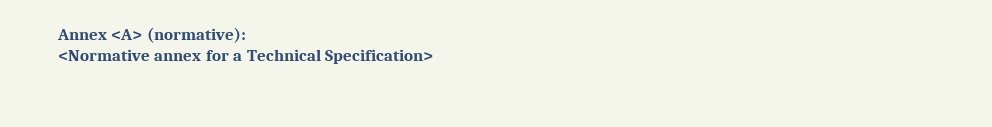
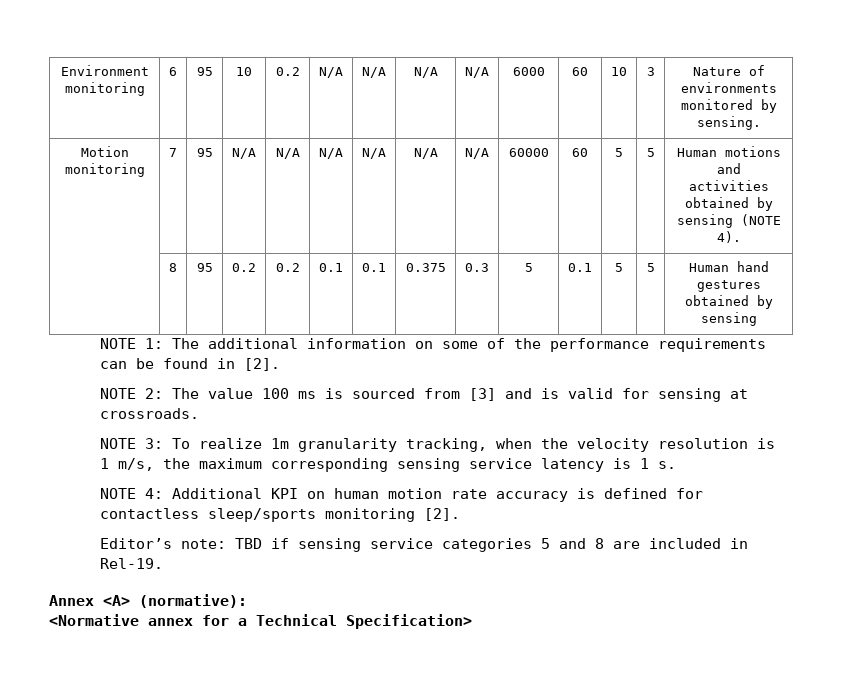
(57, 34) none -> [60,65,149,76] [64,82,145,96] [169,67,177,76] [196,67,213,76] [236,67,252,76] [275,67,300,76] [319,67,343,78] [362,67,386,78] [413,67,438,78] [465,67,489,78] [512,67,545,76] [572,67,588,76] [611,67,627,76] [646,67,655,76] [692,65,765,76] [680,82,777,93] [680,99,777,113] [696,116,761,130] [80,146,129,157] [64,163,145,177] [169,148,177,157] [196,148,213,157] [232,148,256,159] [275,148,300,159] [319,148,343,159] [362,148,386,159] [413,148,438,159] [465,148,489,159] [508,148,549,157] [572,148,588,157] [615,148,623,157] [646,148,655,157] [676,146,781,157] [716,163,741,174] [688,180,769,191] [684,197,773,211] [676,214,781,228] [716,231,741,243] [169,263,177,272] [196,263,213,272] [232,263,256,272] [275,263,300,272] [319,263,343,272] [362,263,386,272] [405,263,446,272] [465,263,489,272] [524,263,533,272] [568,263,592,272] [615,263,623,272] [646,263,655,272] [688,261,769,272] [696,280,761,292] [684,295,773,309] [700,312,757,326] [100,338,767,352] [100,358,281,371] [100,388,749,402] [100,408,200,419] [100,438,776,452] [100,458,677,472] [100,488,704,502] [100,508,461,522] [100,538,749,552] [100,558,164,569] Environment monitoring | 6 | 95 | 10 | 0.2 | N/A | N/A | N/A | N/A | 6000 | 60 | 10 | 3 | Nature of environments monitored by sensing. // Motion monitoring | 7 | 95 | N/A | N/A | N/A | N/A | N/A | N/A | 60000 | 60 | 5 | 5 | Human motions and activities obtained by sensing (NOTE 4). // | 8 | 95 | 0.2 | 0.2 | 0.1 | 0.1 | 0.375 | 0.3 | 5 | 0.1 | 5 | 5 | Human hand gestures obtained by sensing // NOTE 1: The additional information on some of the performance requirements can be found in [2]. // NOTE 2: The value 100 ms is sourced from [3] and is valid for sensing at crossroads. // NOTE 3: To realize 1m granularity tracking, when the velocity resolution is 1 m/s, the maximum corresponding sensing service latency is 1 s. // NOTE 4: Additional KPI on human motion rate accuracy is defined for contactless sleep/sports monitoring [2]. // Editor’s note: TBD if sensing service categories 5 and 8 are included in Rel-19. //

